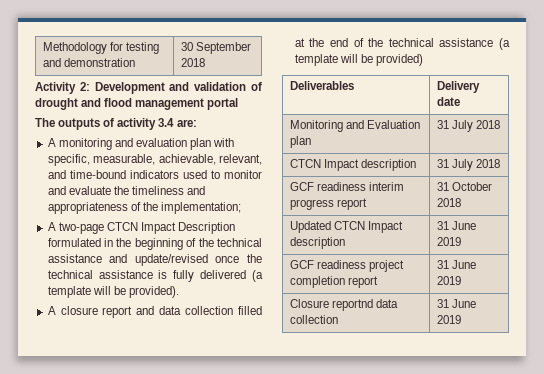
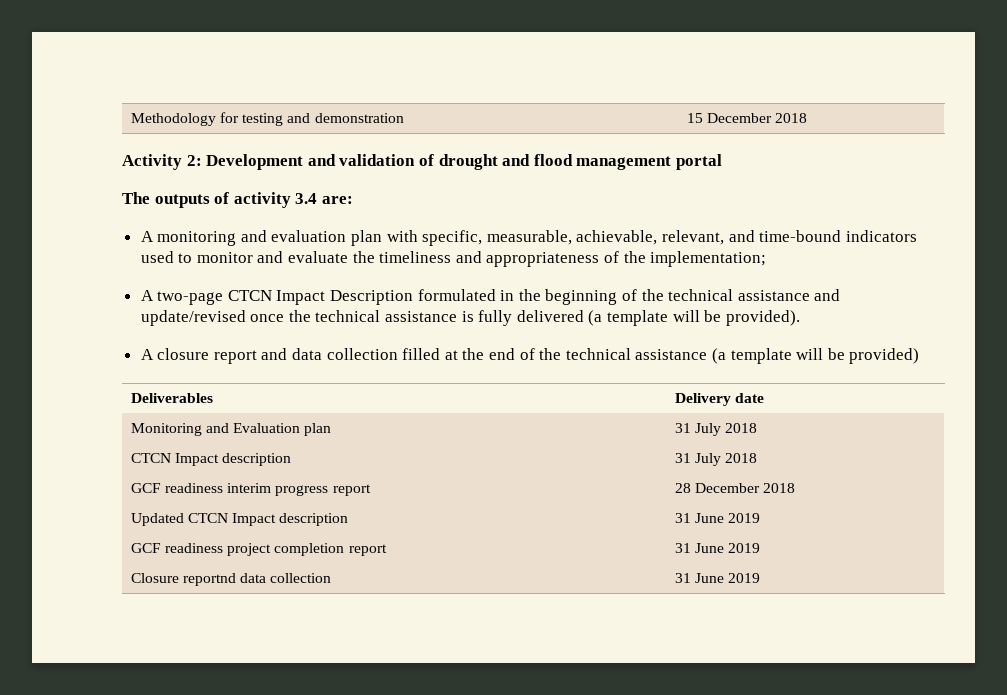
[181,42,252,54] 30 September -> [686,113,773,123] 15 December
[437,182,493,191] 31 October -> [674,483,761,493] 28 December

